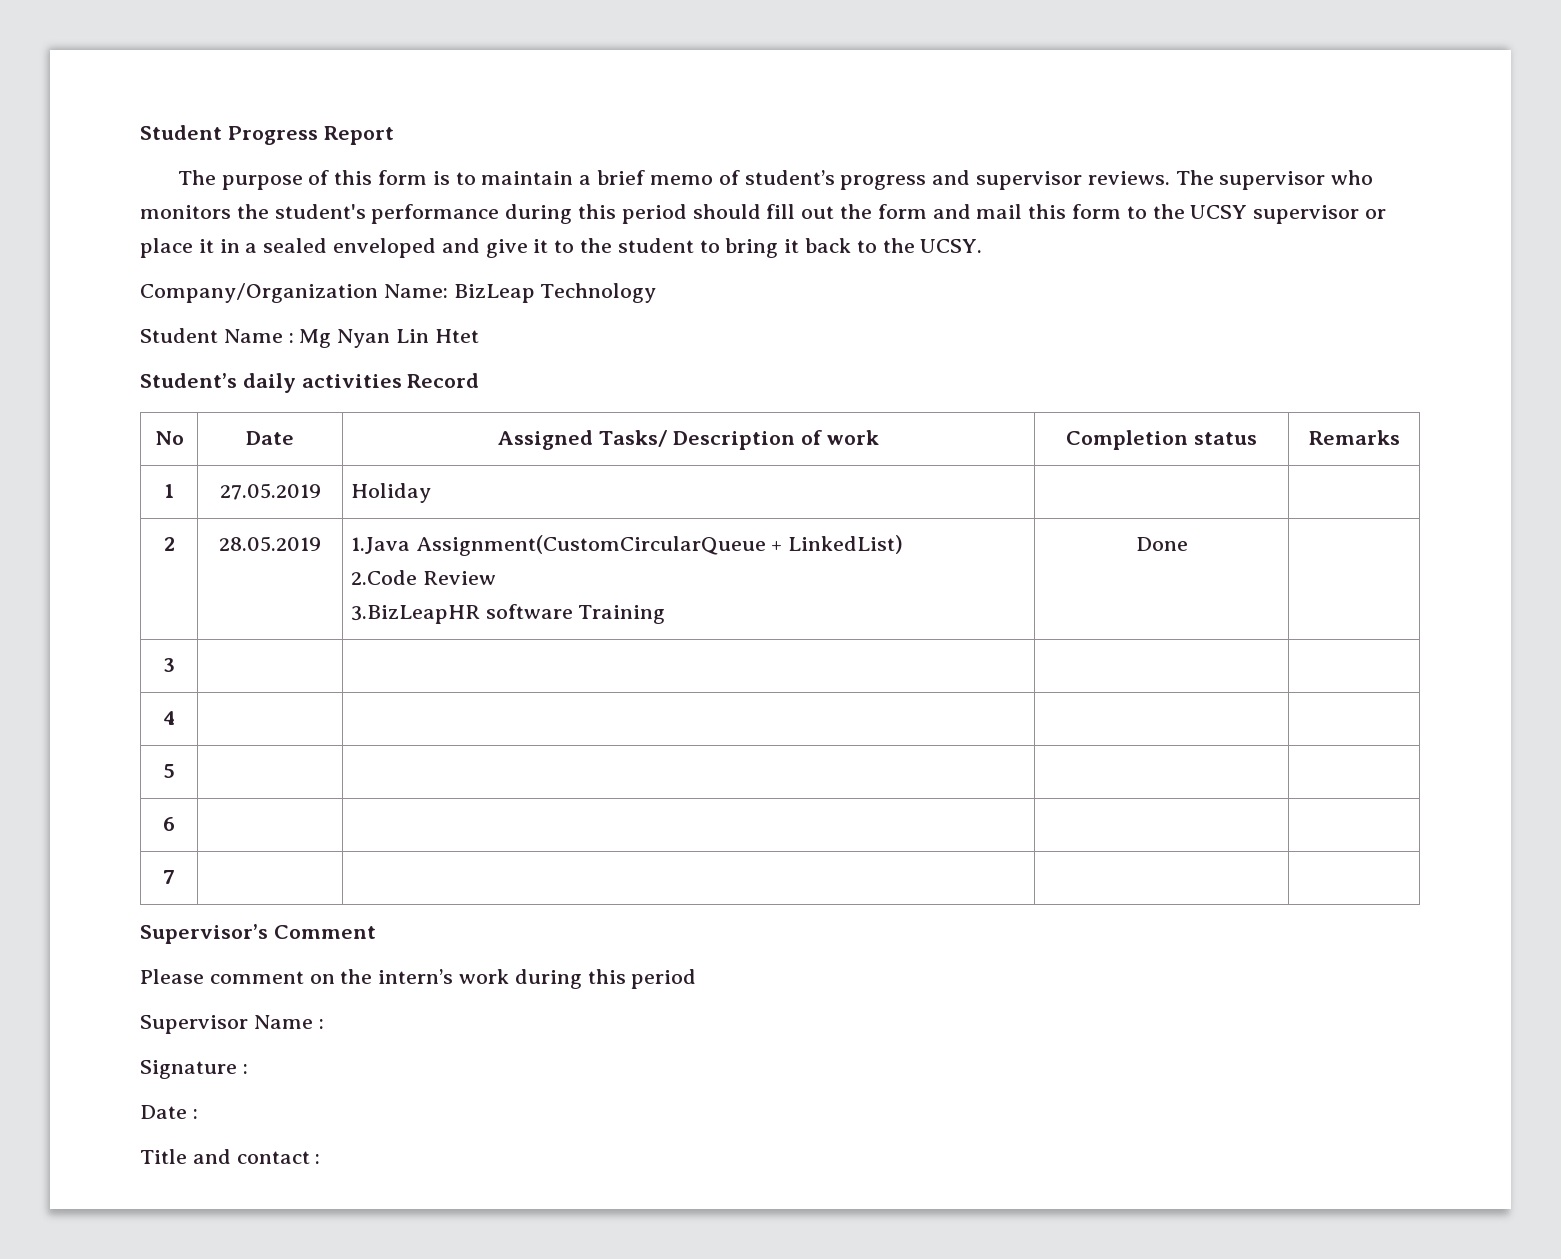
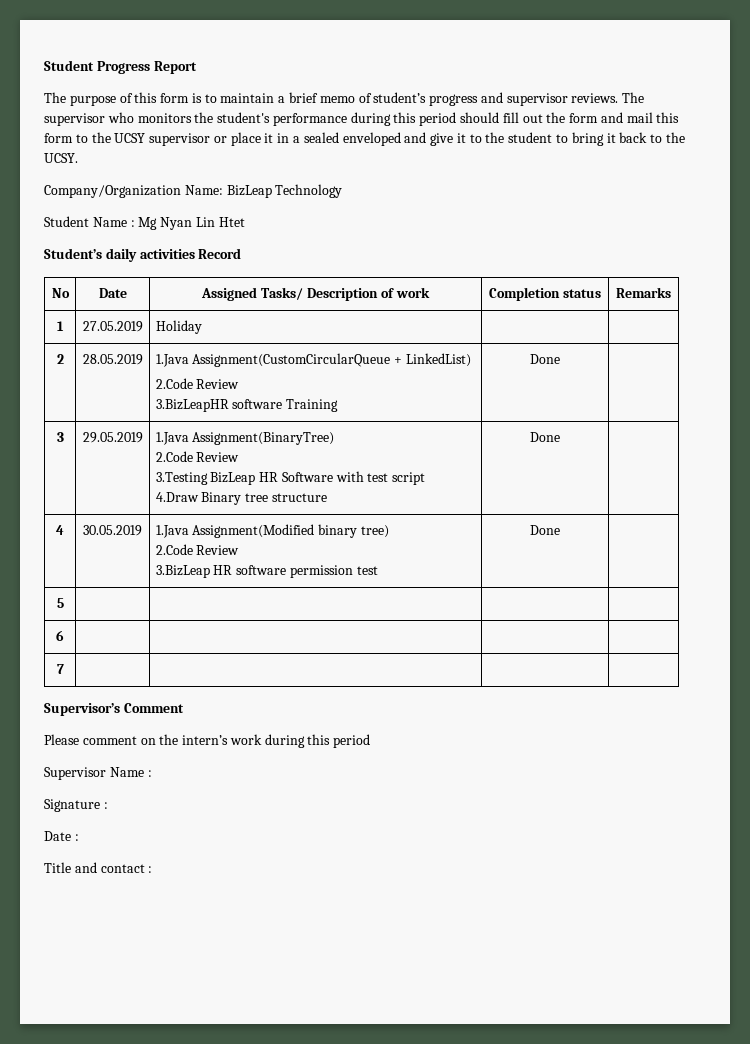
[163,711,175,725] | | | // 4 | | | -> [82,432,143,443] [155,432,335,445] [155,451,240,462] [155,471,426,485] [155,492,327,505] [530,432,560,442] [56,525,64,535] [83,525,142,536] [155,524,389,538] [155,544,240,555] [155,565,378,578] [530,525,560,535] 29.05.2019 | 1.Java Assignment(BinaryTree) // 2.Code Review // 3.Testing BizLeap HR Software with test script // 4.Draw Binary tree structure | Done | // 4 | 30.05.2019 | 1.Java Assignment(Modified binary tree) // 2.Code Review // 3.BizLeap HR software permission test | Done

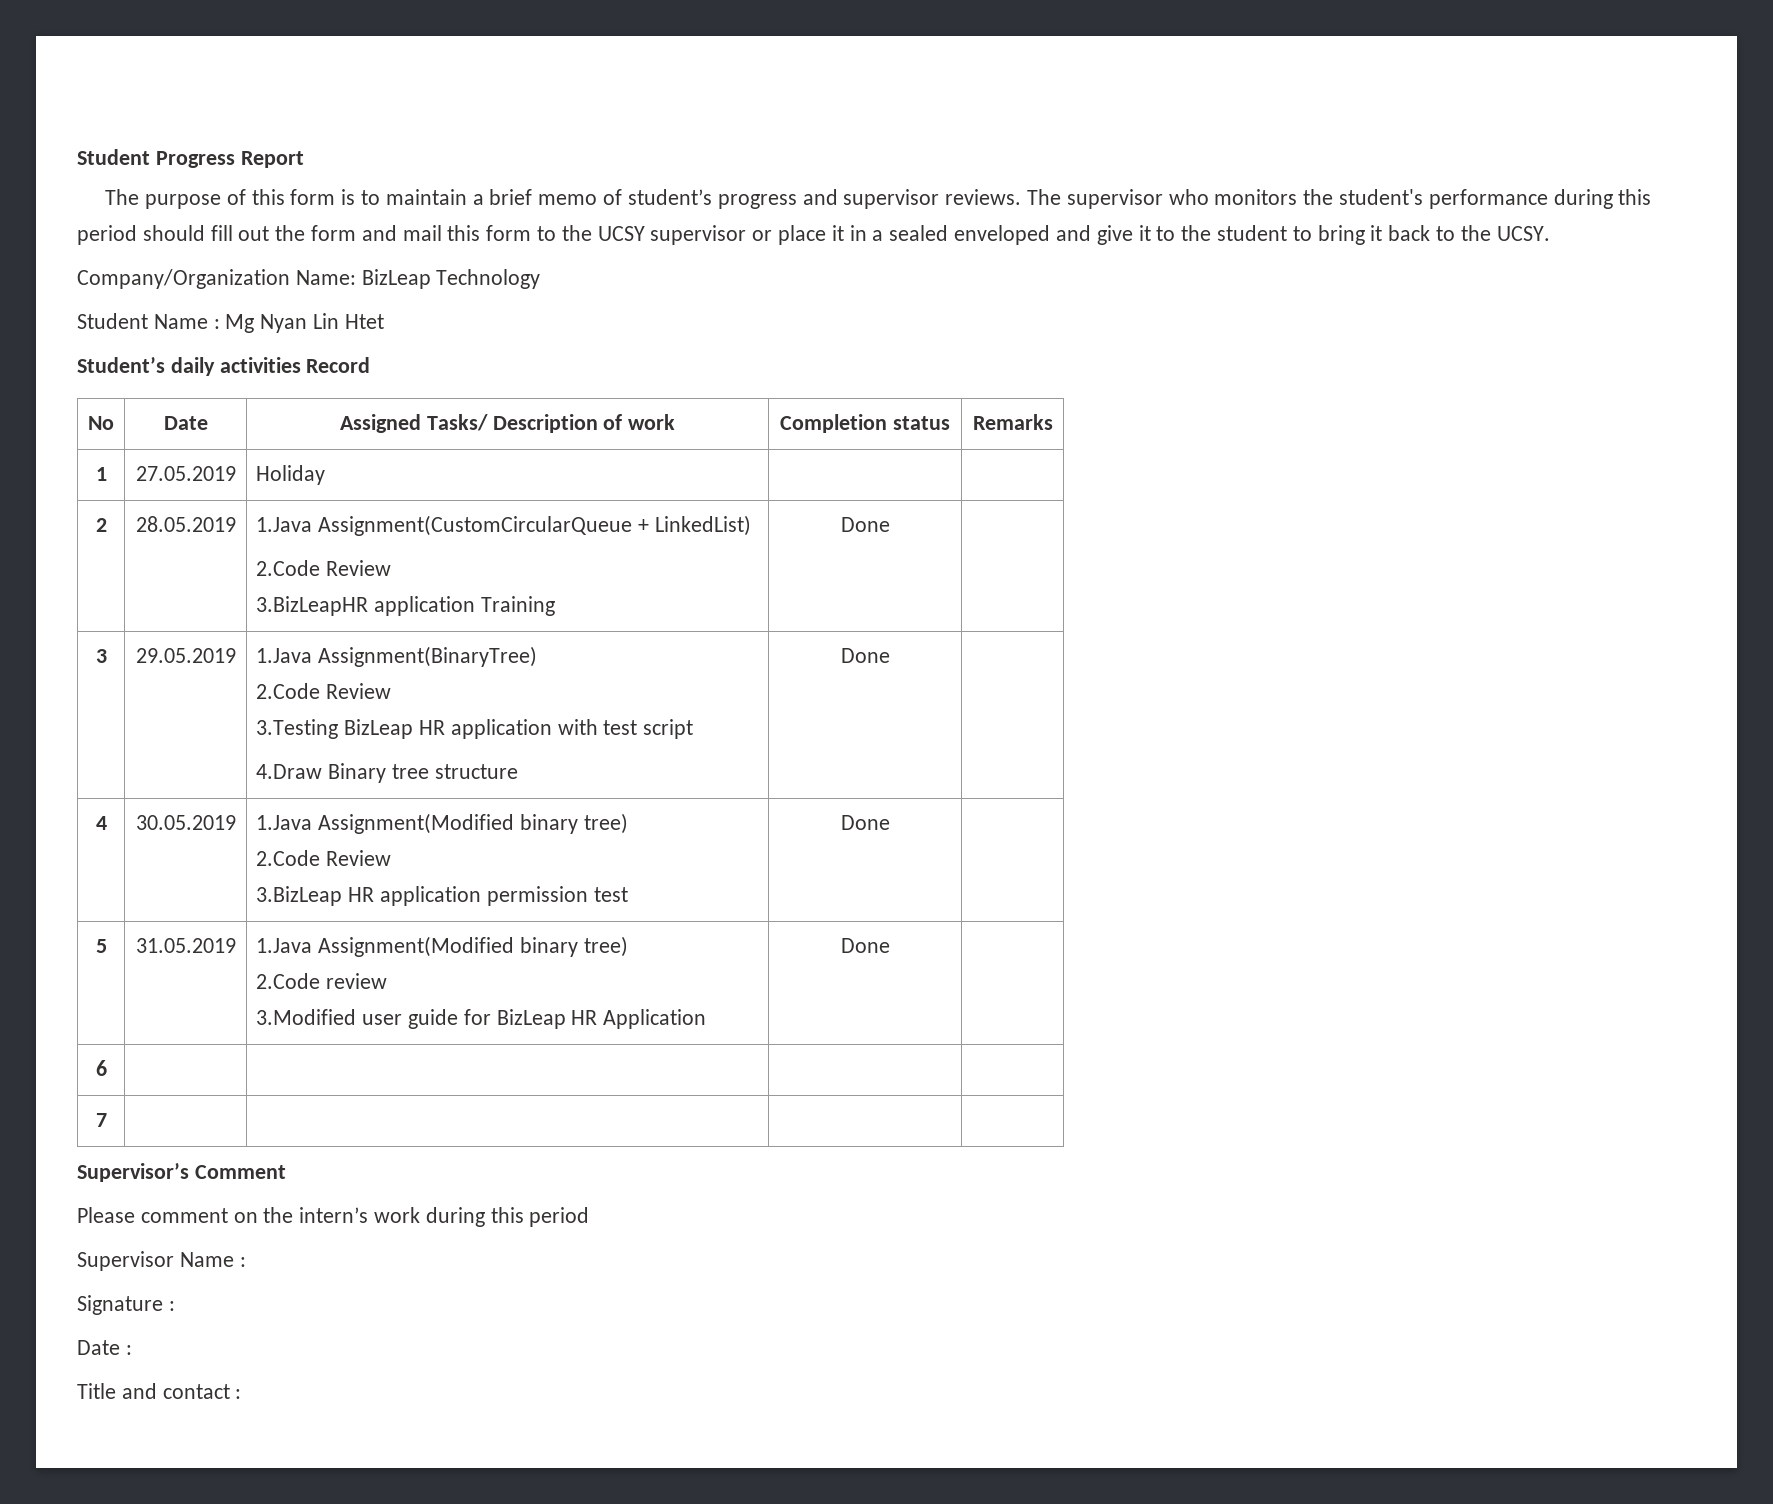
[232,399,283,409] software -> [374,596,476,616] application
[281,472,333,482] Software -> [450,719,552,739] application
[236,565,287,575] software -> [380,886,482,906] application
(64, 603) | | -> [135,938,236,953] [256,936,628,957] [256,973,388,989] [256,1009,707,1029] [840,938,890,953] 31.05.2019 | 1.Java Assignment(Modified binary tree) // 2.Code review // 3.Modified user guide for BizLeap HR Application | Done

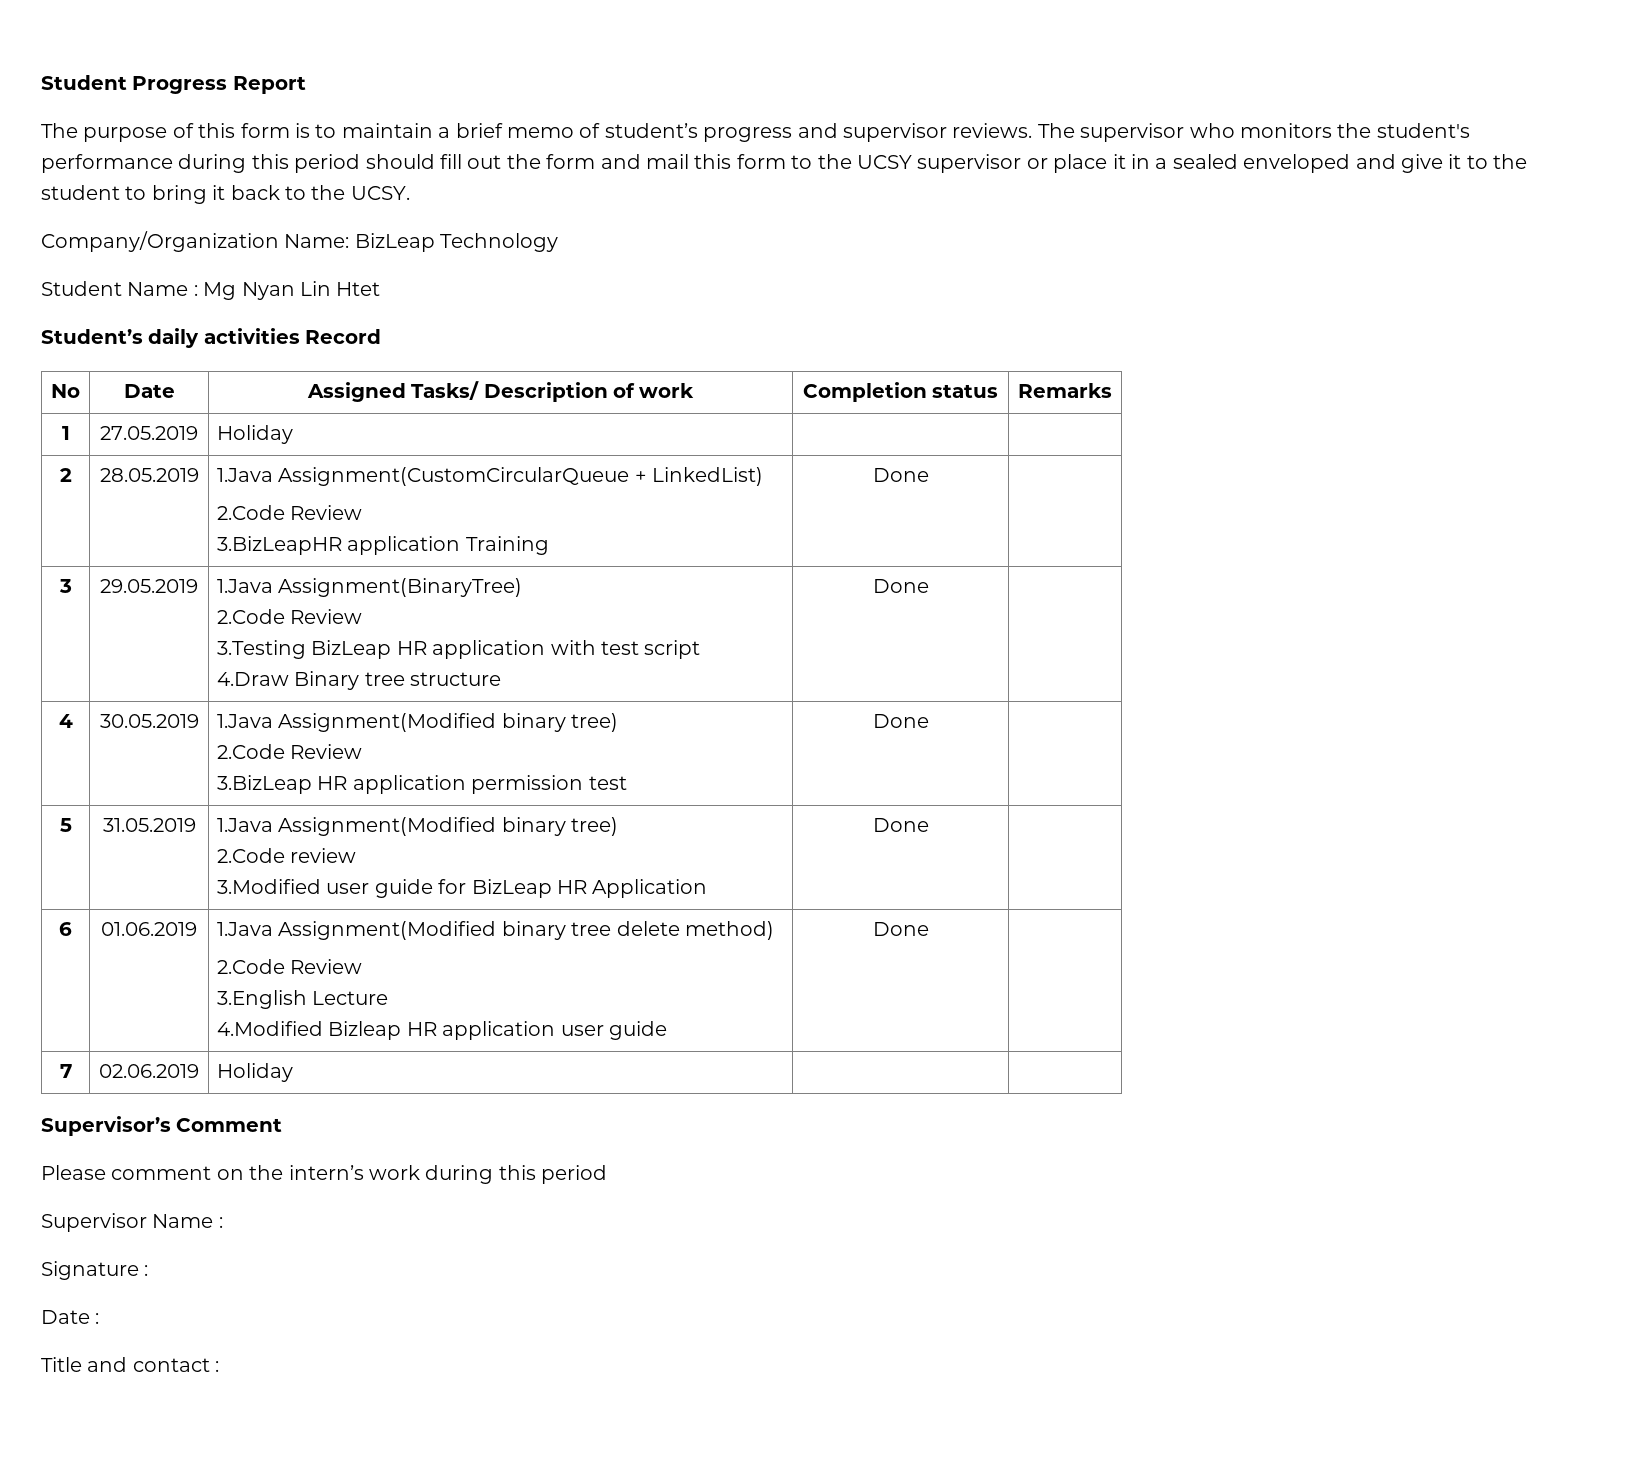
(107, 1068) | | -> [101,922,197,936] [217,921,775,940] [217,959,363,974] [217,990,389,1009] [217,1021,668,1040] [872,922,929,936] 01.06.2019 | 1.Java Assignment(Modified binary tree delete method) // 2.Code Review // 3.English Lecture // 4.Modified Bizleap HR application user guide | Done
(107, 1120) | -> [99,1064,199,1078] [217,1063,294,1082] 02.06.2019 | Holiday

